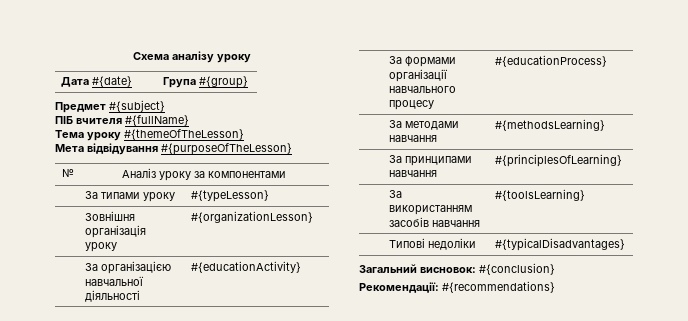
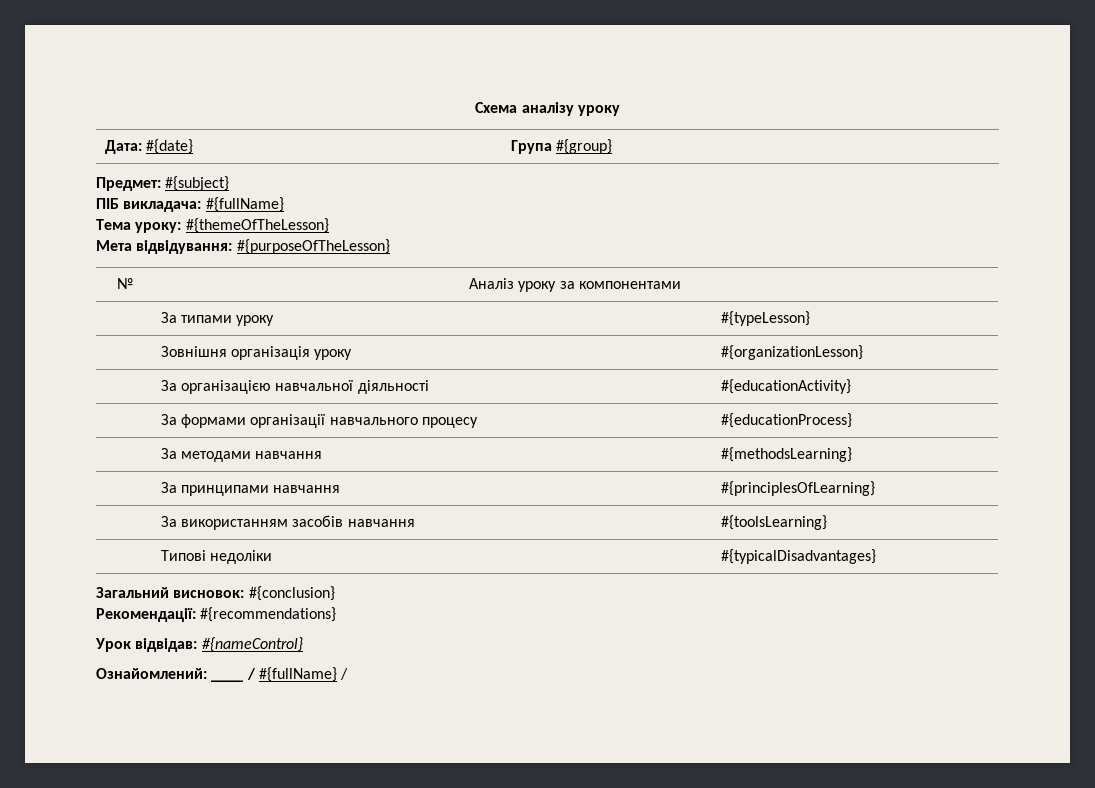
[60,77,89,87] Дата -> [104,140,142,154] Дата:
[55,102,106,113] Предмет -> [96,177,161,191] Предмет:
[76,118,122,124] вчителя -> [123,201,202,212] викладача:
[87,132,121,141] уроку -> [135,222,182,233] уроку:
[87,143,158,155] відвідування -> [136,240,233,254] відвідування:
(555, 287) none -> [95,637,303,652] [96,668,207,679] [211,667,349,682] // Урок відвідав: #{nameControl} // Ознайомлений: ____ / #{fullName} /

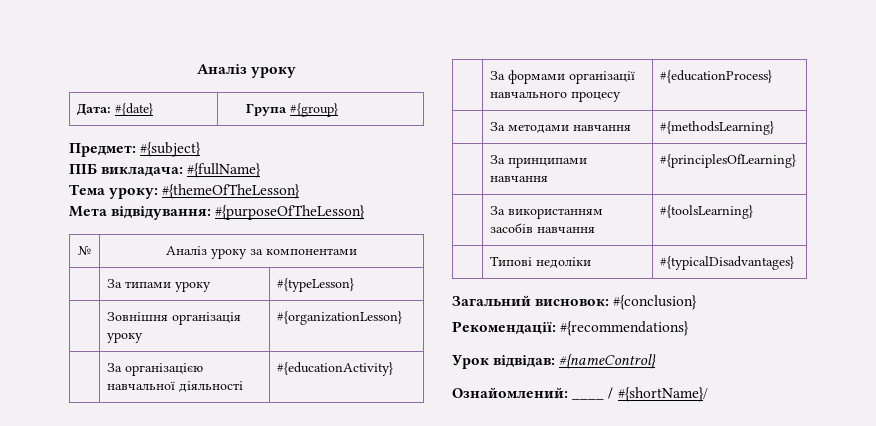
[475,102,574,116] Схема аналізу -> [196,64,247,74] Аналіз
[258,667,349,682] #{fullName} / -> [617,387,708,402] #{shortName}/

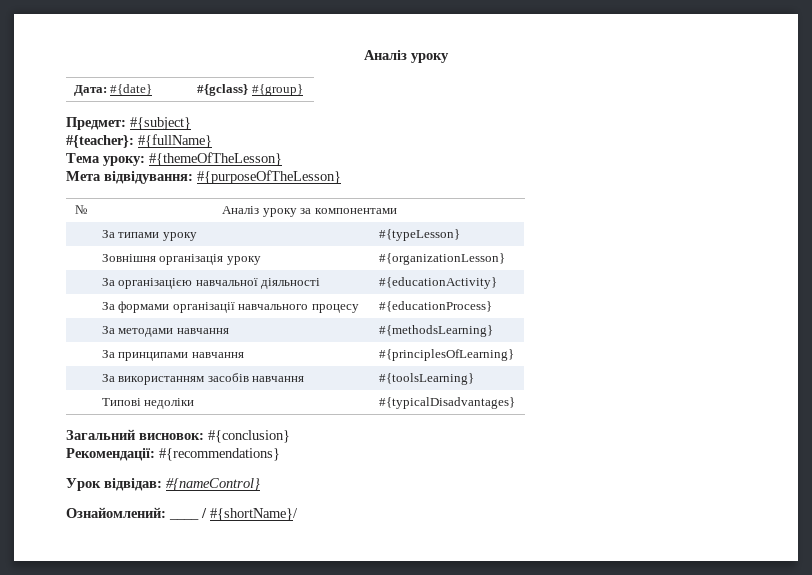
[245,103,287,116] Група -> [197,84,249,96] #{gclass}
[69,163,184,177] ПІБ викладача: -> [66,135,134,148] #{teacher}:

